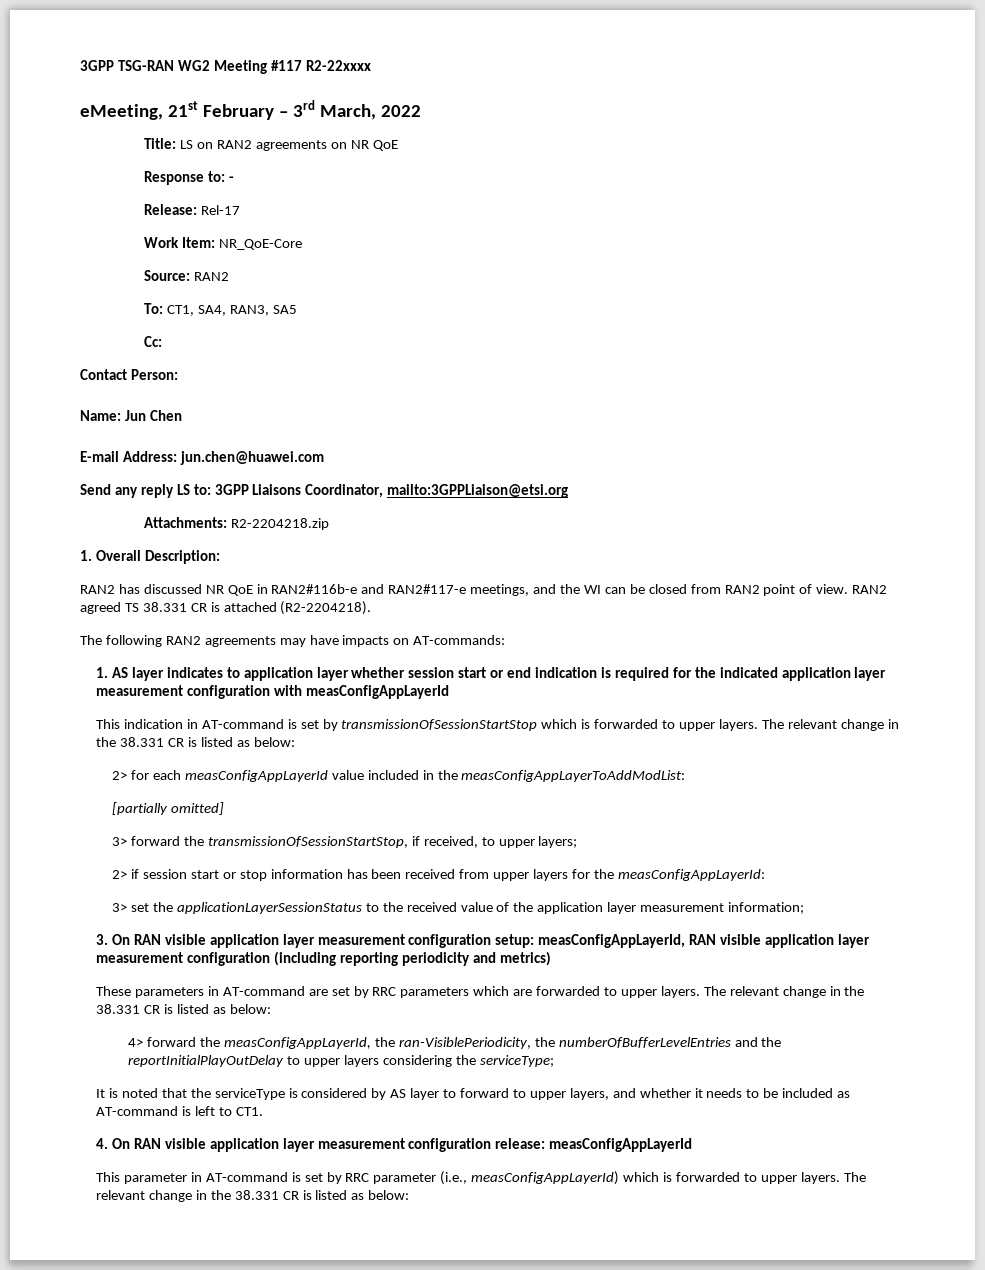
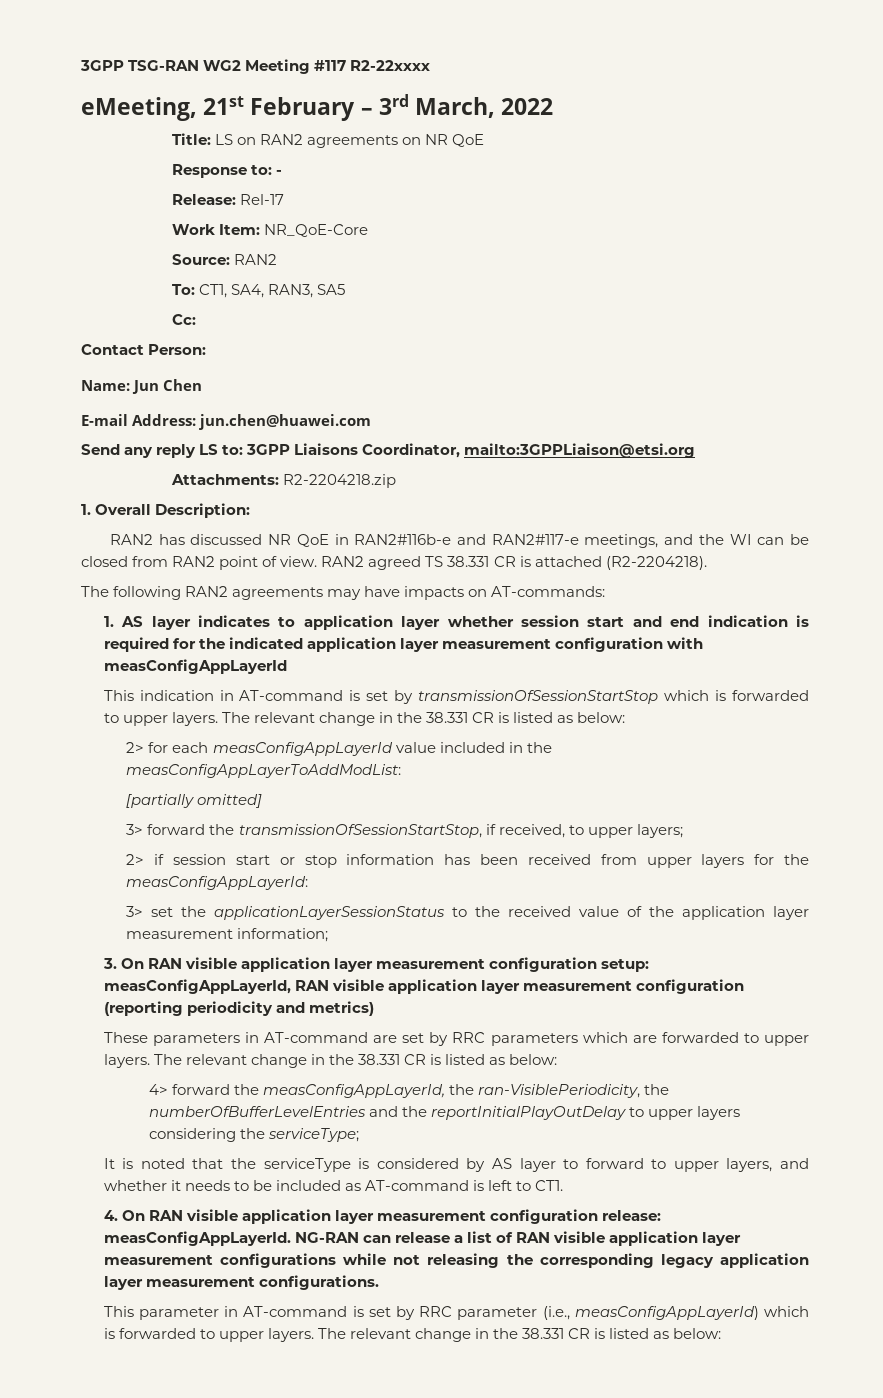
[490,670,505,678] or -> [632,616,662,627] and
[273,951,398,966] (including reporting -> [103,1001,183,1016] (reporting
[549,1138,693,1152] measConfigAppLayerId -> [103,1231,742,1246] [103,1253,809,1268] [103,1275,379,1290] measConfigAppLayerId. NG-RAN can release a list of RAN visible application layer measurement configurations while not releasing the corresponding legacy application layer measurement configurations.

